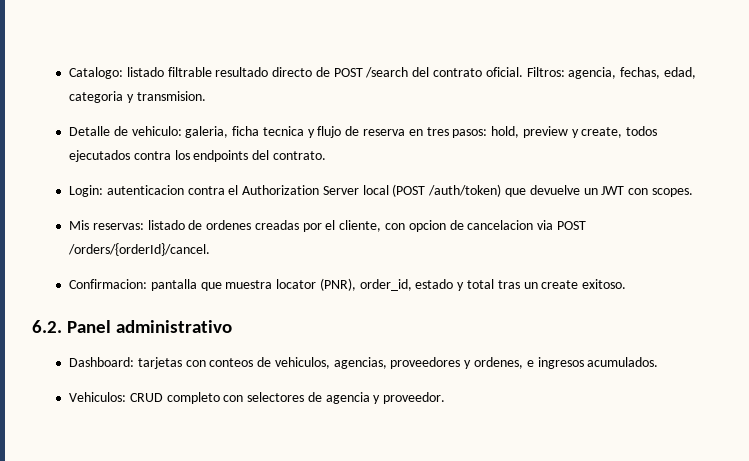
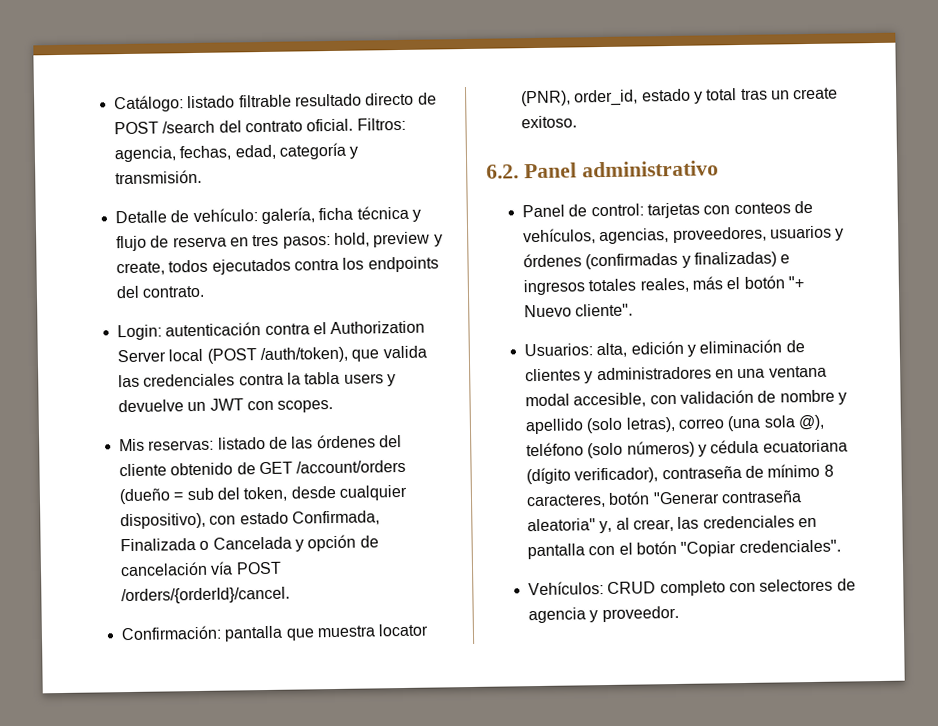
[68,67,123,79] Catalogo: -> [113,95,184,113] Catálogo:
[68,91,206,103] categoria y transmision. -> [278,142,359,160] [114,169,202,185] categoría y transmisión.
[131,126,304,138] vehiculo: galeria, ficha tecnica -> [192,205,409,225] vehículo: galería, ficha técnica
[106,185,184,195] autenticacion -> [165,322,262,337] autenticación
[428,184,526,197] /auth/token) que -> [259,345,427,364] [117,371,396,388] /auth/token), que valida las credenciales contra la tabla users y
[206,220,554,232] ordenes creadas por el cliente, con opcion de cancelacion via -> [291,434,402,449] [118,459,407,477] [118,484,408,505] [119,510,380,530] [119,534,379,552] [119,561,234,577] las órdenes del cliente obtenido de GET /account/orders (dueño = sub del token, desde cualquier dispositivo), con estado Confirmada, Finalizada o Cancelada y opción de cancelación vía
[68,279,147,289] Confirmacion: -> [120,625,222,641] Confirmación:
[68,357,134,367] Dashboard: -> [521,203,644,218] Panel de control:
[274,357,659,369] [68,392,126,402] vehiculos, agencias, proveedores y ordenes, e ingresos acumulados. // Vehiculos: -> [522,225,845,245] [522,251,791,270] [522,275,804,296] [523,303,634,318] [523,339,805,358] [524,365,827,384] [524,389,847,408] [524,414,825,435] [525,439,848,459] [525,463,834,485] [525,490,802,509] [526,515,817,534] [526,539,841,560] [527,581,604,596] vehículos, agencias, proveedores, usuarios y órdenes (confirmadas y finalizadas) e ingresos totales reales, más el botón "+ Nuevo cliente". // Usuarios: alta, edición y eliminación de clientes y administradores en una ventana modal accesible, con validación de nombre y apellido (solo letras), correo (una sola @), teléfono (solo números) y cédula ecuatoriana (dígito verificador), contraseña de mínimo 8 caracteres, botón "Generar contraseña aleatoria" y, al crear, las credenciales en pantalla con el botón "Copiar credenciales". // Vehículos:

